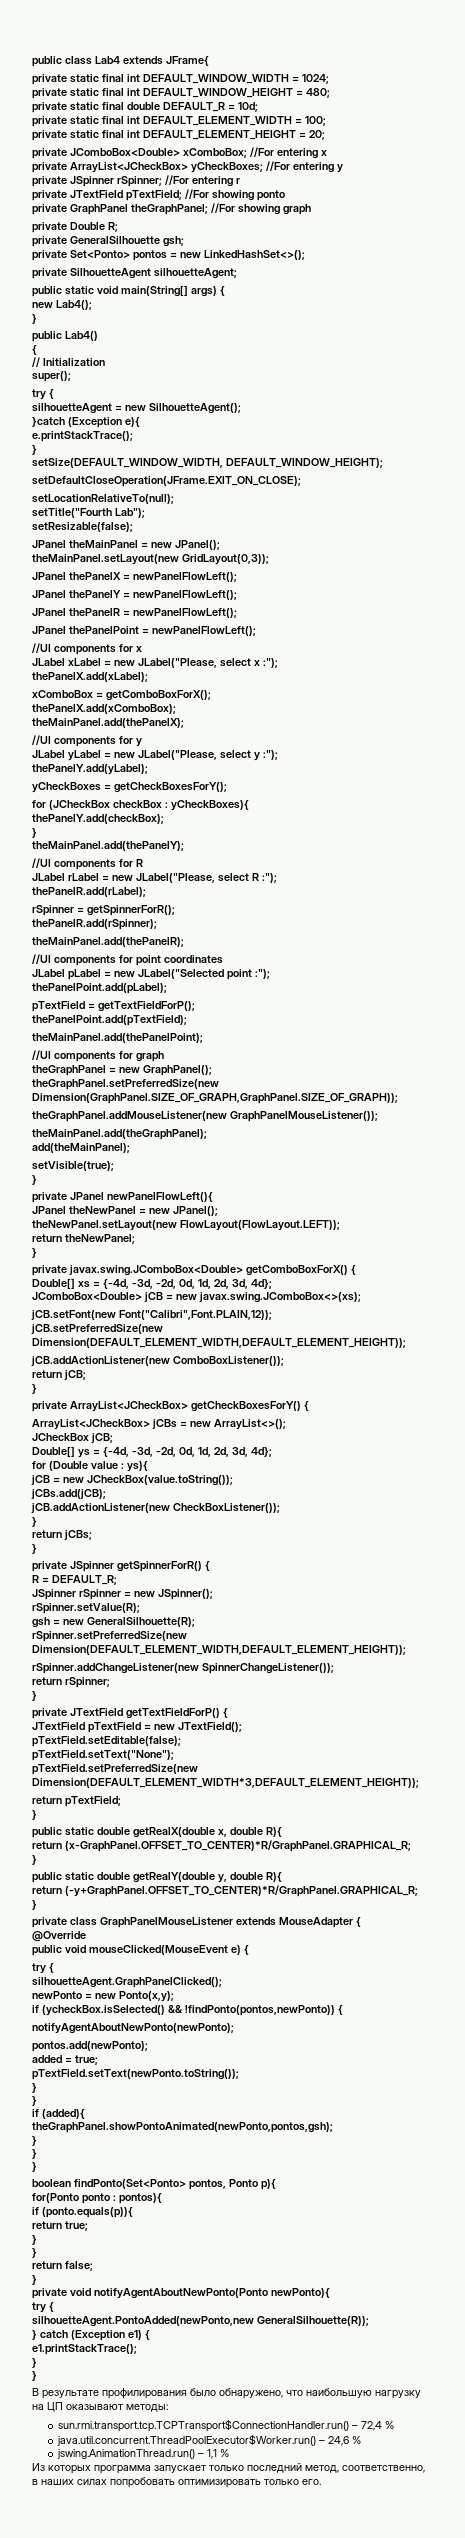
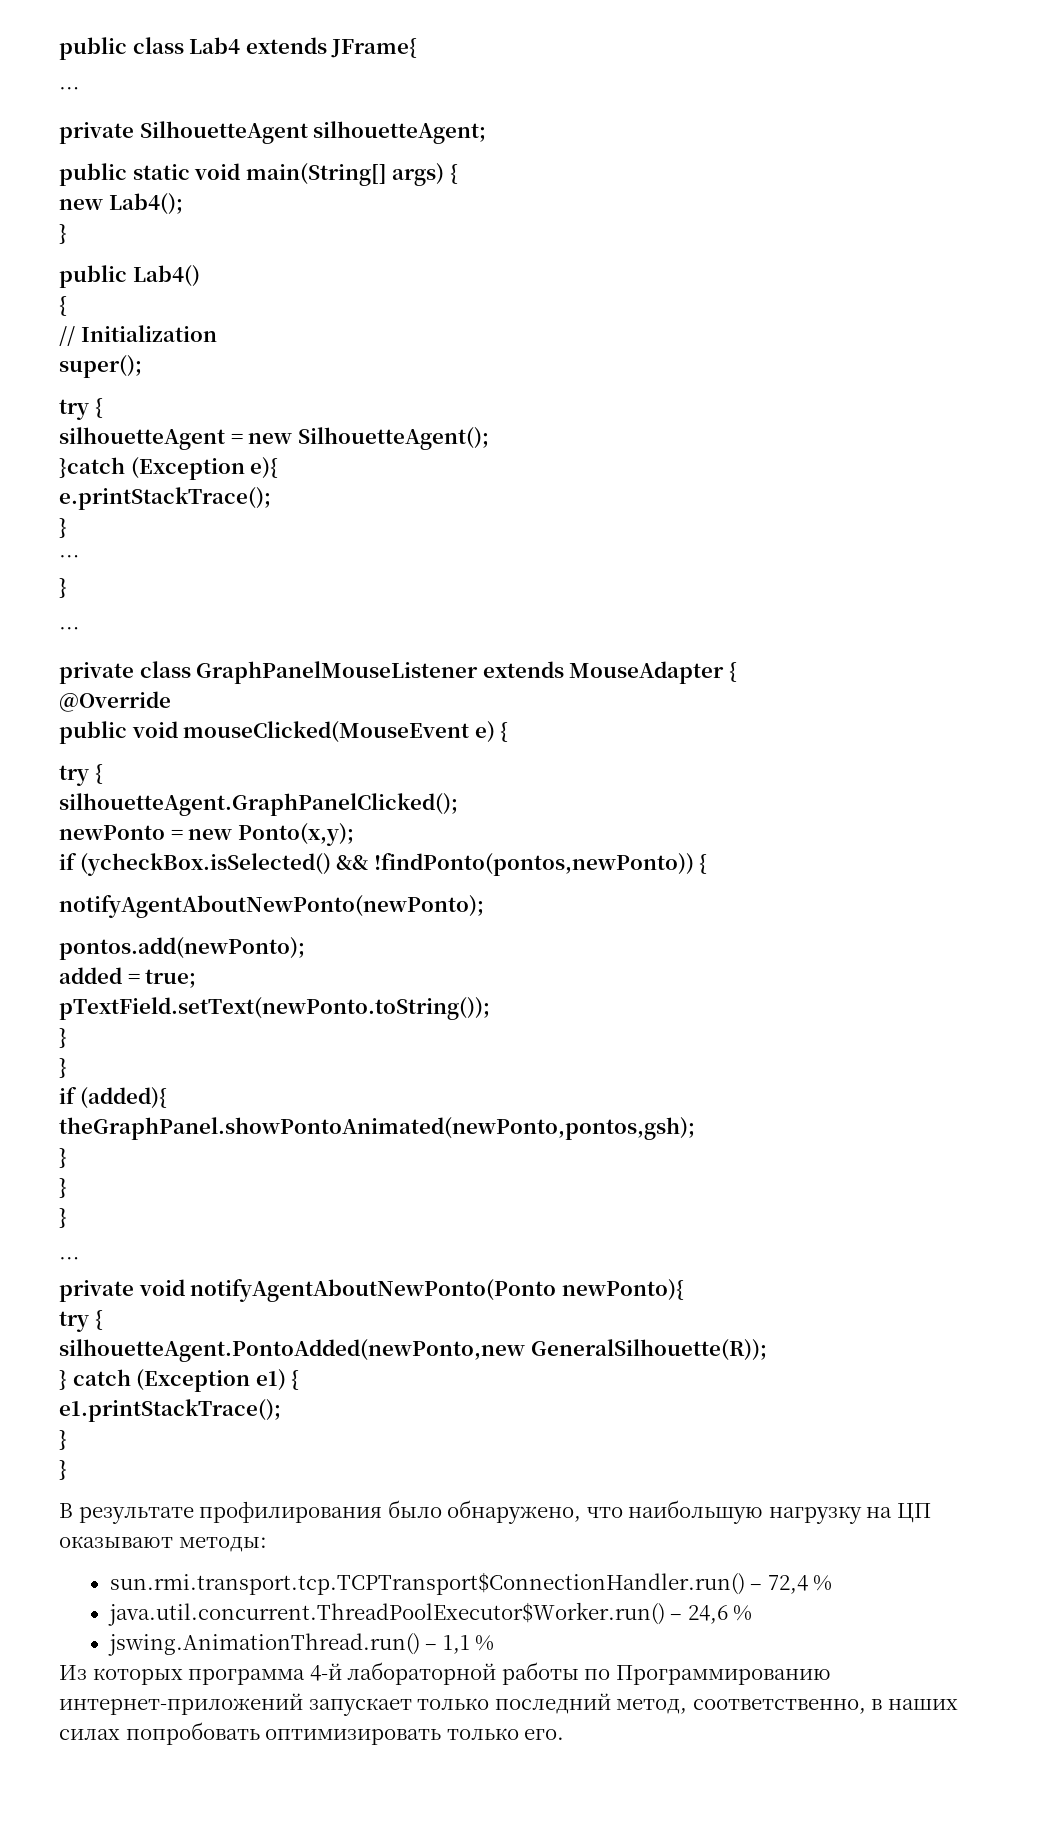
[32,74,329,85] [32,88,330,99] [32,102,258,113] [32,116,326,127] [32,130,325,141] [32,147,327,159] [32,161,343,173] [32,175,240,187] [32,189,285,201] [32,203,311,215] [32,222,118,233] [32,236,184,247] [32,250,305,261] private static final int DEFAULT_WINDOW_WIDTH = 1024; // private static final int DEFAULT_WINDOW_HEIGHT = 480; // private static final double DEFAULT_R = 10d; // private static final int DEFAULT_ELEMENT_WIDTH = 100; // private static final int DEFAULT_ELEMENT_HEIGHT = 20; // private JComboBox<Double> xComboBox; //For entering x // private ArrayList<JCheckBox> yCheckBoxes; //For entering y // private JSpinner rSpinner; //For entering r // private JTextField pTextField; //For showing ponto // private GraphPanel theGraphPanel; //For showing graph // private Double R; // private GeneralSilhouette gsh; // private Set<Ponto> pontos = new LinkedHashSet<>(); -> [59,87,80,96] …
[32,458,383,468] [32,476,301,487] [32,494,174,504] [32,508,145,518] [32,522,133,532] [32,540,220,550] [32,554,269,565] [32,572,237,582] [32,590,237,600] [32,608,237,618] [32,626,256,636] [32,643,142,655] [32,658,278,668] [32,672,148,682] [32,690,211,701] [32,704,176,714] [32,718,184,728] [32,735,142,747] [32,750,278,761] [32,764,148,775] [32,782,227,793] [32,799,249,811] [32,814,164,824] [32,827,37,838] [32,841,184,851] [32,858,143,870] [32,873,277,883] [32,887,146,897] [32,905,175,916] [32,919,157,930] [32,937,184,947] [32,954,223,966] [32,969,270,980] [32,983,167,994] [32,1001,195,1012] [32,1015,187,1026] [32,1033,203,1043] [32,1050,164,1062] [32,1065,212,1076] [32,1079,219,1090] [32,1093,398,1104] [32,1111,378,1122] [32,1129,207,1140] [32,1143,130,1153] [32,1161,114,1171] [32,1174,37,1185] [32,1191,213,1203] [32,1206,218,1216] [32,1220,340,1231] [32,1234,135,1244] [32,1247,37,1258] [32,1264,356,1276] [32,1278,272,1289] [32,1292,361,1303] [31,1310,272,1321] [31,1324,163,1335] [32,1338,406,1348] [31,1356,284,1367] [32,1370,86,1381] [32,1383,37,1394] [32,1400,309,1412] [32,1419,286,1430] [32,1433,113,1444] [32,1446,272,1458] [32,1460,148,1472] [31,1475,233,1486] [31,1489,106,1500] [31,1503,280,1514] [32,1516,37,1527] [32,1530,92,1541] [32,1543,37,1554] [32,1560,210,1572] [32,1575,117,1585] [32,1589,213,1600] [32,1603,140,1614] [32,1617,195,1628] [32,1631,187,1642] [32,1645,406,1655] [32,1663,334,1674] [32,1677,110,1688] [32,1690,37,1701] [32,1707,228,1719] [32,1722,242,1733] [32,1736,181,1747] [32,1750,174,1761] [32,1764,198,1775] [32,1778,419,1788] [32,1796,121,1807] [32,1809,37,1820] [32,1826,282,1838] [32,1840,411,1852] [32,1854,37,1865] [32,1871,282,1883] [32,1885,418,1897] [32,1899,37,1910] setSize(DEFAULT_WINDOW_WIDTH, DEFAULT_WINDOW_HEIGHT); // setDefaultCloseOperation(JFrame.EXIT_ON_CLOSE); // setLocationRelativeTo(null); // setTitle("Fourth Lab"); // setResizable(false); // JPanel theMainPanel = new JPanel(); // theMainPanel.setLayout(new GridLayout(0,3)); // JPanel thePanelX = newPanelFlowLeft(); // JPanel thePanelY = newPanelFlowLeft(); // JPanel thePanelR = newPanelFlowLeft(); // JPanel thePanelPoint = newPanelFlowLeft(); // //UI components for x // JLabel xLabel = new JLabel("Please, select x :"); // thePanelX.add(xLabel); // xComboBox = getComboBoxForX(); // thePanelX.add(xComboBox); // theMainPanel.add(thePanelX); // //UI components for y // JLabel yLabel = new JLabel("Please, select y :"); // thePanelY.add(yLabel); // yCheckBoxes = getCheckBoxesForY(); // for (JCheckBox checkBox : yCheckBoxes){ // thePanelY.add(checkBox); // } // theMainPanel.add(thePanelY); // //UI components for R // JLabel rLabel = new JLabel("Please, select R :"); // thePanelR.add(rLabel); // rSpinner = getSpinnerForR(); // thePanelR.add(rSpinner); // theMainPanel.add(thePanelR); // //UI components for point coordinates // JLabel pLabel = new JLabel("Selected point :"); // thePanelPoint.add(pLabel); // pTextField = getTextFieldForP(); // thePanelPoint.add(pTextField); // theMainPanel.add(thePanelPoint); // //UI components for graph // theGraphPanel = new GraphPanel(); // theGraphPanel.setPreferredSize(new Dimension(GraphPanel.SIZE_OF_GRAPH,GraphPanel.SIZE_OF_GRAPH)); // theGraphPanel.addMouseListener(new GraphPanelMouseListener()); // theMainPanel.add(theGraphPanel); // add(theMainPanel); // setVisible(true); // } // private JPanel newPanelFlowLeft(){ // JPanel theNewPanel = new JPanel(); // theNewPanel.setLayout(new FlowLayout(FlowLayout.LEFT)); // return theNewPanel; // } // private javax.swing.JComboBox<Double> getComboBoxForX() { // Double[] xs = {-4d, -3d, -2d, 0d, 1d, 2d, 3d, 4d}; // JComboBox<Double> jCB = new javax.swing.JComboBox<>(xs); // jCB.setFont(new Font("Calibri",Font.PLAIN,12)); // jCB.setPreferredSize(new Dimension(DEFAULT_ELEMENT_WIDTH,DEFAULT_ELEMENT_HEIGHT)); // jCB.addActionListener(new ComboBoxListener()); // return jCB; // } // private ArrayList<JCheckBox> getCheckBoxesForY() { // ArrayList<JCheckBox> jCBs = new ArrayList<>(); // JCheckBox jCB; // Double[] ys = {-4d, -3d, -2d, 0d, 1d, 2d, 3d, 4d}; // for (Double value : ys){ // jCB = new JCheckBox(value.toString()); // jCBs.add(jCB); // jCB.addActionListener(new CheckBoxListener()); // } // return jCBs; // } // private JSpinner getSpinnerForR() { // R = DEFAULT_R; // JSpinner rSpinner = new JSpinner(); // rSpinner.setValue(R); // gsh = new GeneralSilhouette(R); // rSpinner.setPreferredSize(new Dimension(DEFAULT_ELEMENT_WIDTH,DEFAULT_ELEMENT_HEIGHT)); // rSpinner.addChangeListener(new SpinnerChangeListener()); // return rSpinner; // } // private JTextField getTextFieldForP() { // JTextField pTextField = new JTextField(); // pTextField.setEditable(false); // pTextField.setText("None"); // pTextField.setPreferredSize(new Dimension(DEFAULT_ELEMENT_WIDTH*3,DEFAULT_ELEMENT_HEIGHT)); // return pTextField; // } // public static double getRealX(double x, double R){ // return (x-GraphPanel.OFFSET_TO_CENTER)*R/GraphPanel.GRAPHICAL_R; // } // public static double getRealY(double y, double R){ // return (-y+GraphPanel.OFFSET_TO_CENTER)*R/GraphPanel.GRAPHICAL_R; // } -> [59,555,80,564] [59,578,67,598] [59,627,80,636] … // } // …
[32,2178,276,2190] [32,2192,162,2204] [32,2206,133,2218] [32,2221,88,2231] [32,2234,37,2245] [32,2247,37,2258] [32,2261,93,2271] [32,2274,37,2285] boolean findPonto(Set<Ponto> pontos, Ponto p){ // for(Ponto ponto : pontos){ // if (ponto.equals(p)){ // return true; // } // } // return false; // } -> [59,1257,80,1266] …
(151, 2469) none -> [309,1662,831,1685] [59,1693,303,1715] 4-й лабораторной работы по Программированию интернет-приложений

